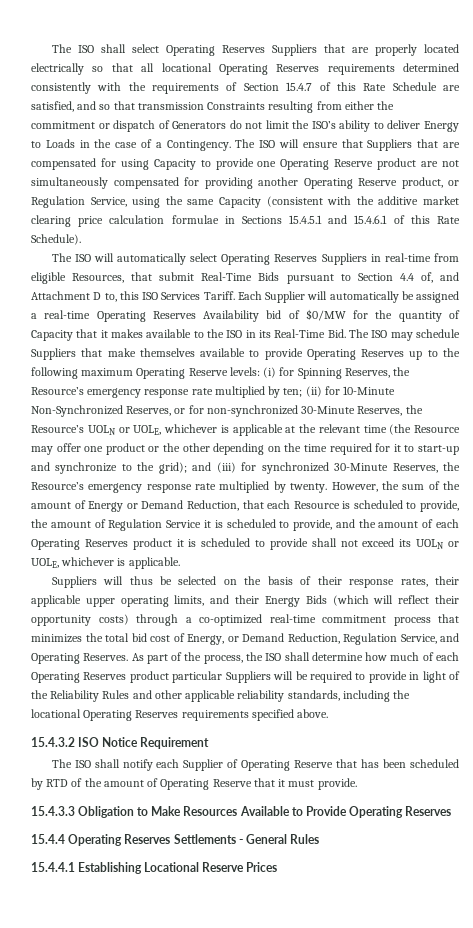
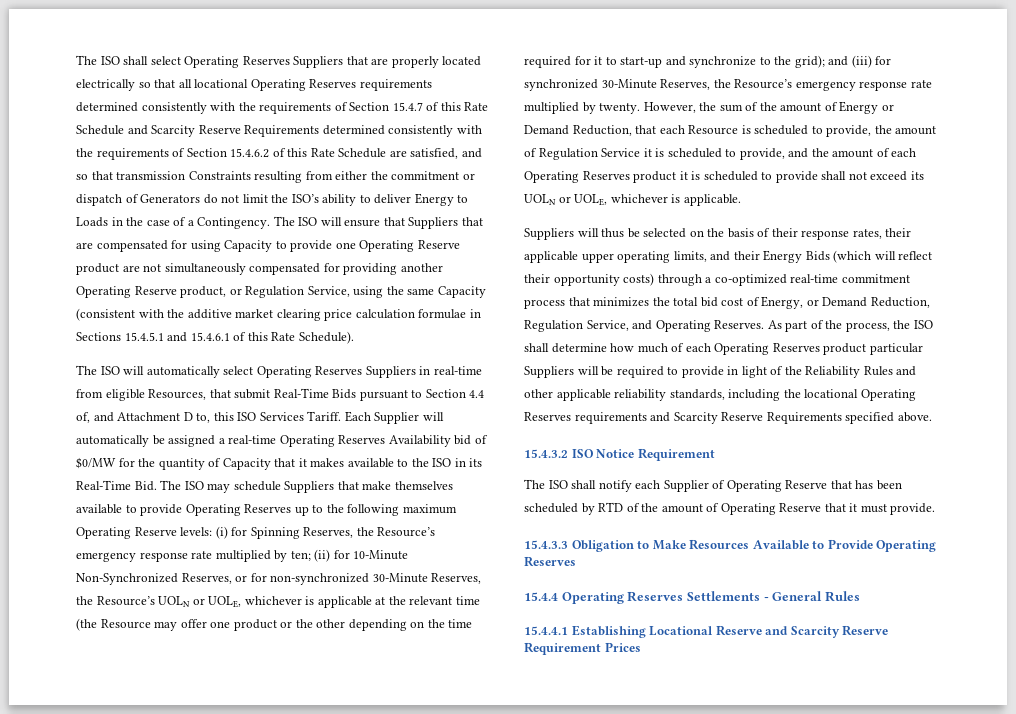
(437, 86) none -> [127,125,482,137] [76,148,387,160] and Scarcity Reserve Requirements determined consistently with the requirements of Section 15.4.6.2 of this Rate Schedule
(249, 715) none -> [650,412,842,424] and Scarcity Reserve Requirements
(245, 867) none -> [765,625,889,638] [524,642,601,655] and Scarcity Reserve Requirement

